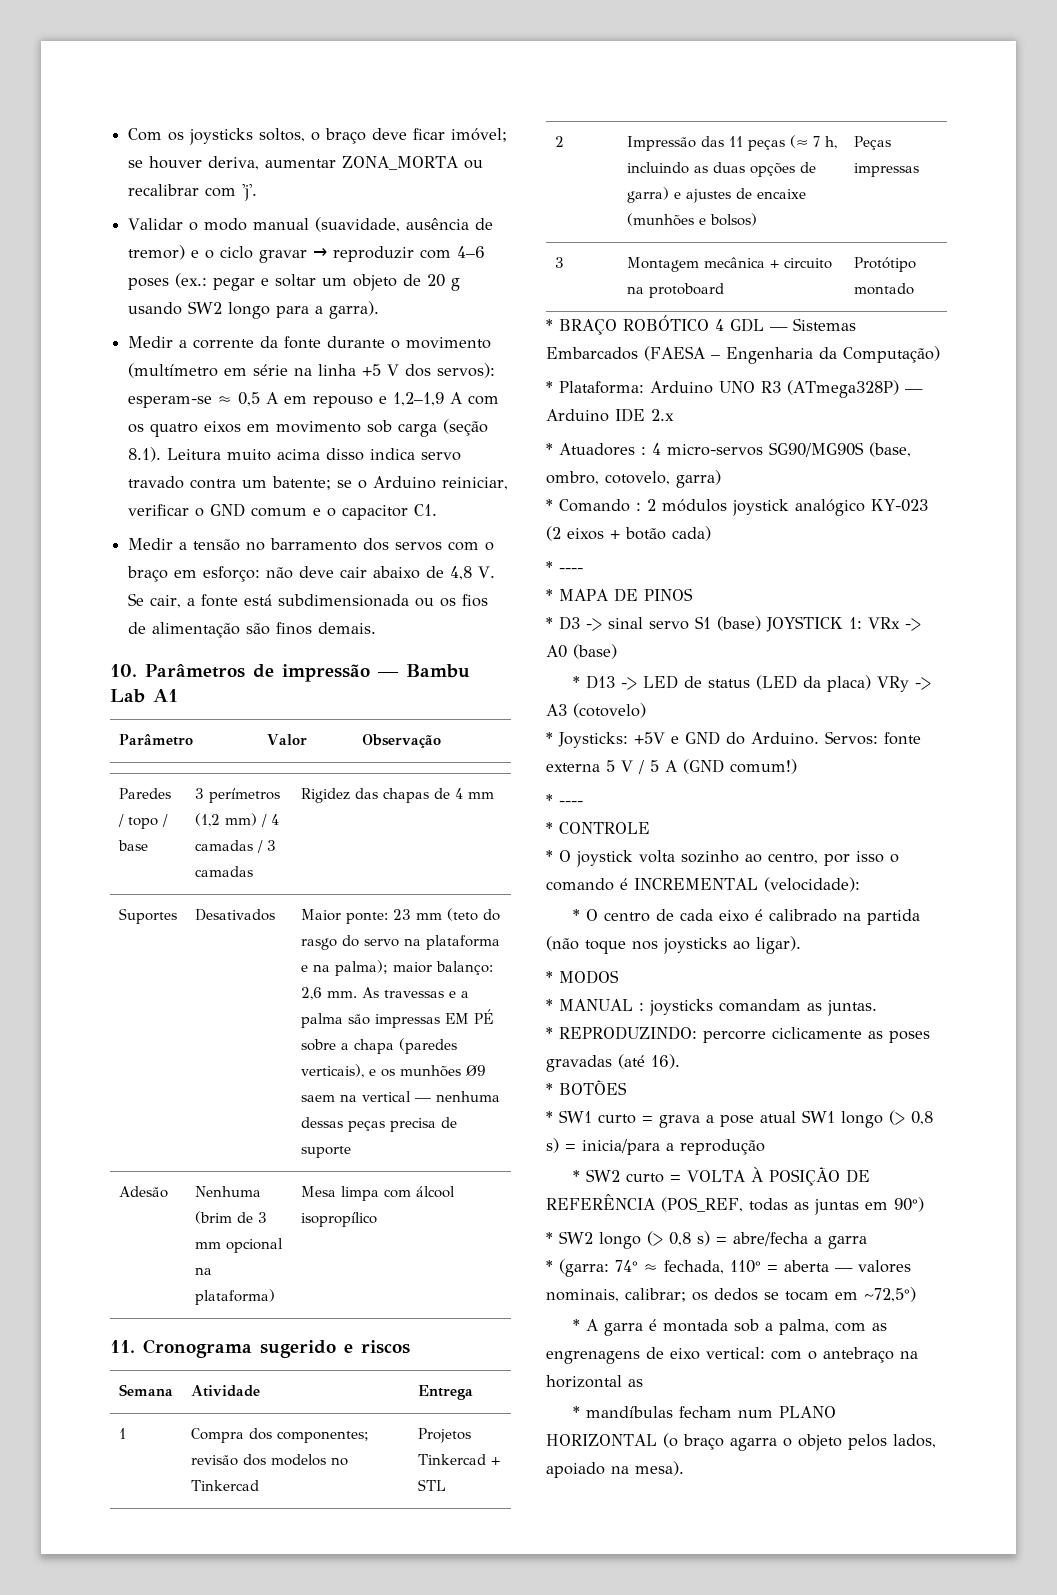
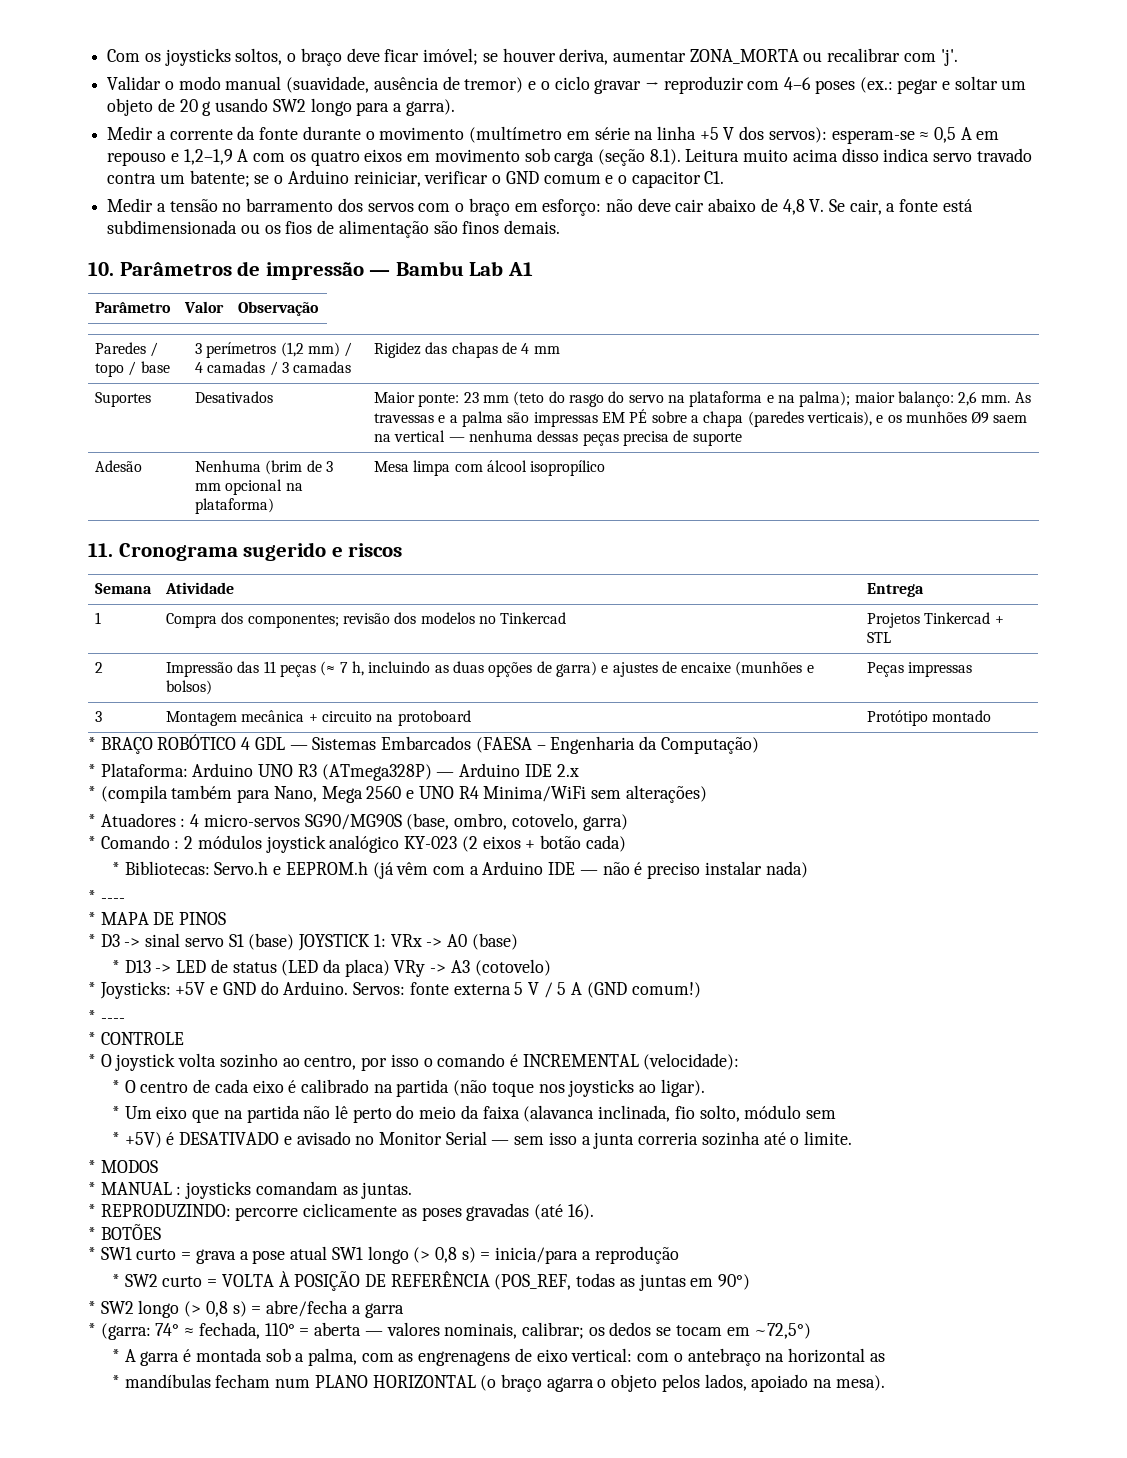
(674, 415) none -> [88,785,707,803] // * (compila também para Nano, Mega 2560 e UNO R4 Minima/WiFi sem alterações)
(711, 533) none -> [111,861,808,879] // * Bibliotecas: Servo.h e EEPROM.h (já vêm com a Arduino IDE — não é preciso instalar nada)
(801, 945) none -> [111,1105,837,1123] [111,1131,853,1149] // * Um eixo que na partida não lê perto do meio da faixa (alavanca inclinada, fio solto, módulo sem // * +5V) é DESATIVADO e avisado no Monitor Serial — sem isso a junta correria sozinha até o limite.

